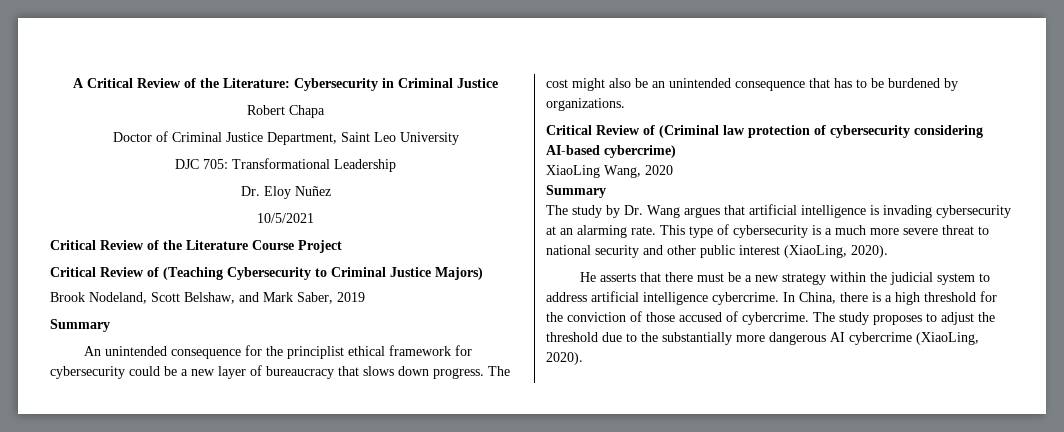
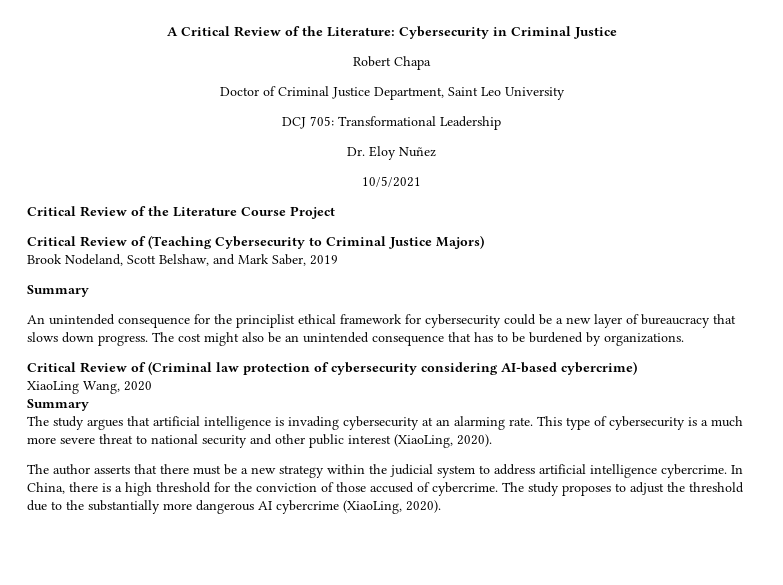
[175,159,199,169] DJC -> [282,117,306,129] DCJ
[606,205,680,218] by Dr. Wang -> (84, 423) none
[580,272,597,282] He -> [27,464,90,475] The author

